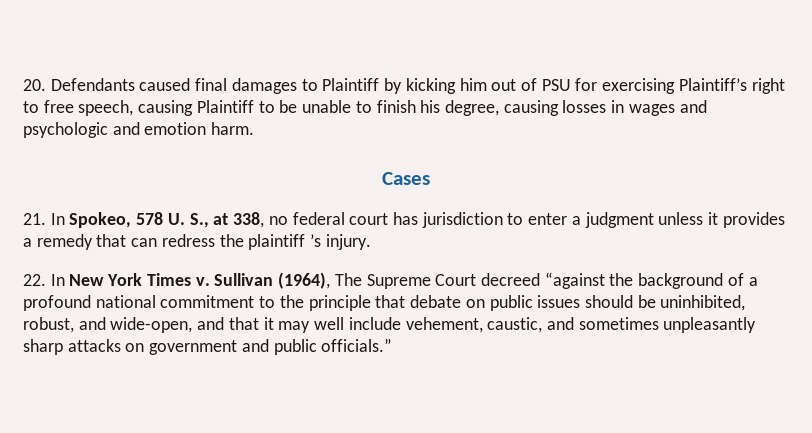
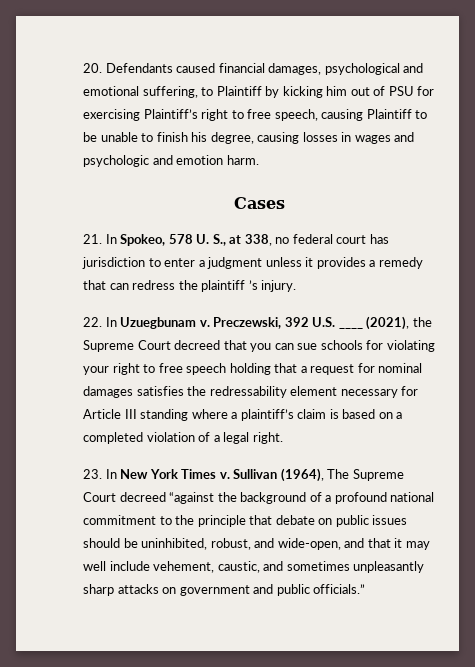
[195,78,297,94] final damages -> [218,63,424,75] [83,86,198,98] financial damages, psychological and emotional suffering,
(65, 280) none -> [120,317,336,329] [338,316,432,330] [83,340,435,352] [83,363,423,375] [83,386,419,398] [83,409,403,421] [83,432,283,444] [83,469,117,479] Uzuegbunam v. Preczewski, 392 U.S. ____ (2021), the Supreme Court decreed that you can sue schools for violating your right to free speech holding that a request for nominal damages satisfies the redressability element necessary for Article III standing where a plaintiff’s claim is based on a completed violation of a legal right. // 23. In

